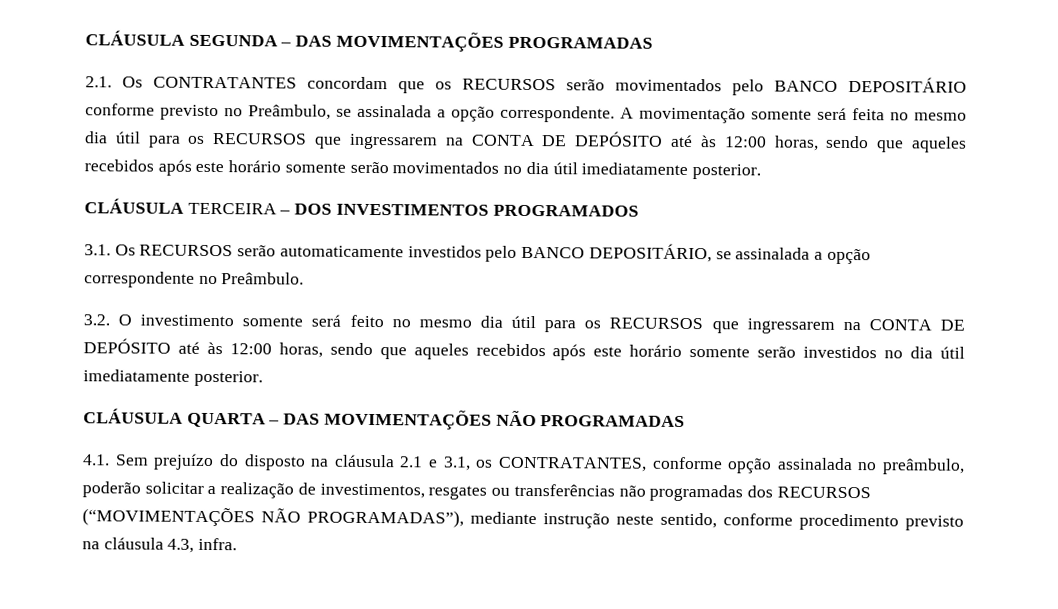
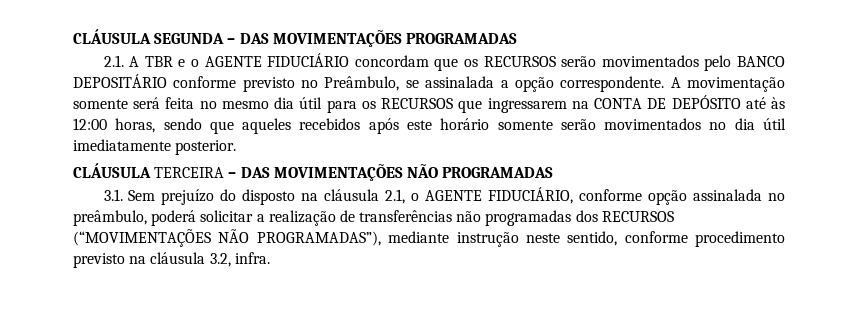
[122,76,297,89] Os CONTRATANTES -> [129,53,350,67] A TBR e o AGENTE FIDUCIÁRIO
[294,203,639,217] [84,243,871,265] [84,271,305,288] [83,314,966,334] [83,338,966,361] [83,369,263,387] [83,408,280,428] DOS INVESTIMENTOS PROGRAMADOS // 3.1. Os RECURSOS serão automaticamente investidos pelo BANCO DEPOSITÁRIO, se assinalada a opção correspondente no Preâmbulo. // 3.2. O investimento somente será feito no mesmo dia útil para os RECURSOS que ingressarem na CONTA DE DEPÓSITO até às 12:00 horas, sendo que aqueles recebidos após este horário somente serão investidos no dia útil imediatamente posterior. // CLÁUSULA QUARTA – -> (237, 175) none
[82,454,110,466] 4.1. -> [103,189,123,201] 3.1.
[399,456,647,472] 2.1 e 3.1, os CONTRATANTES, -> [385,187,574,204] 2.1, o AGENTE FIDUCIÁRIO,
[82,481,141,498] poderão -> [151,210,197,226] poderá
[319,483,511,500] investimentos, resgates ou -> (355, 216) none
[167,538,195,553] 4.3, -> [209,253,231,267] 3.2,

